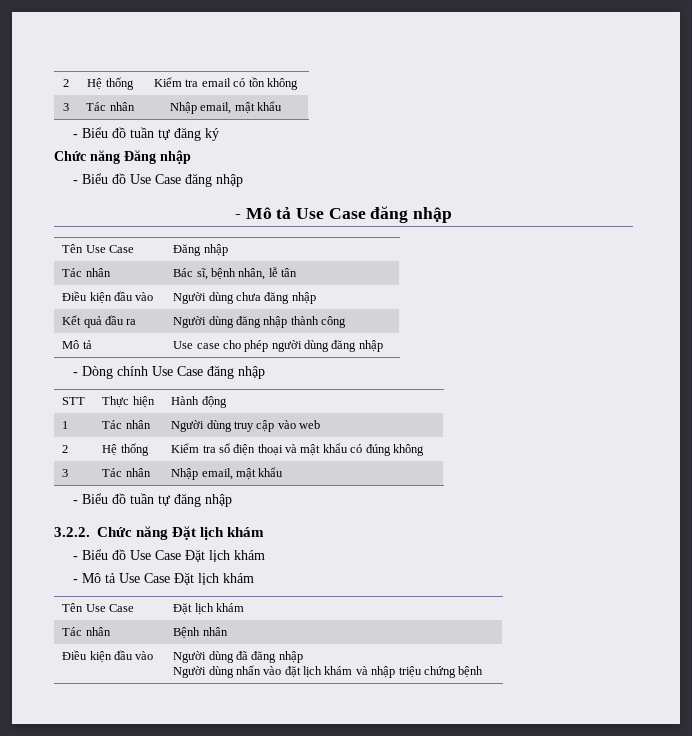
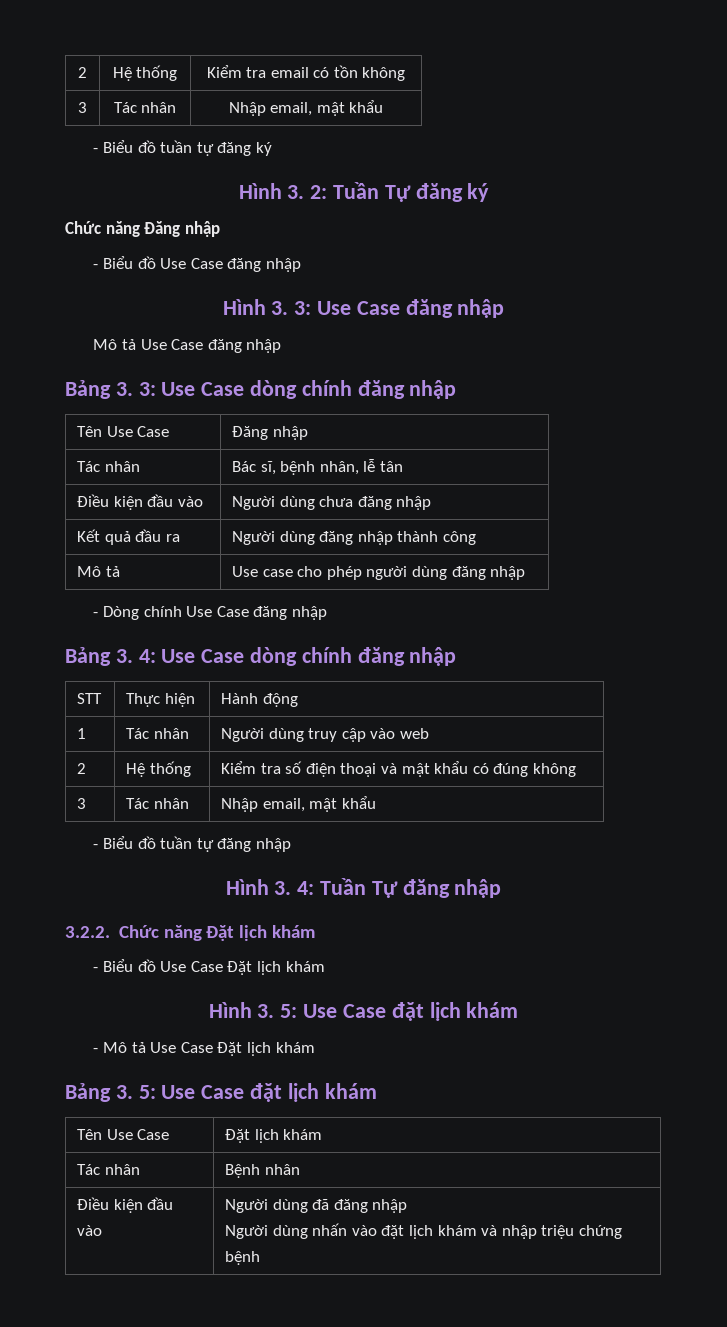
(219, 134) none -> [238,182,490,202] // Hình 3. 2: Tuần Tự đăng ký
[234,214,241,219] - -> [222,299,505,318] Hình 3. 3: Use Case đăng nhập //
(453, 215) none -> [65,380,457,399] // Bảng 3. 3: Use Case dòng chính đăng nhập
(265, 372) none -> [65,647,457,666] // Bảng 3. 4: Use Case dòng chính đăng nhập
(232, 500) none -> [225,878,502,898] // Hình 3. 4: Tuần Tự đăng nhập
(265, 555) none -> [208,1002,519,1021] // Hình 3. 5: Use Case đặt lịch khám
(254, 578) none -> [65,1083,377,1102] // Bảng 3. 5: Use Case đặt lịch khám

